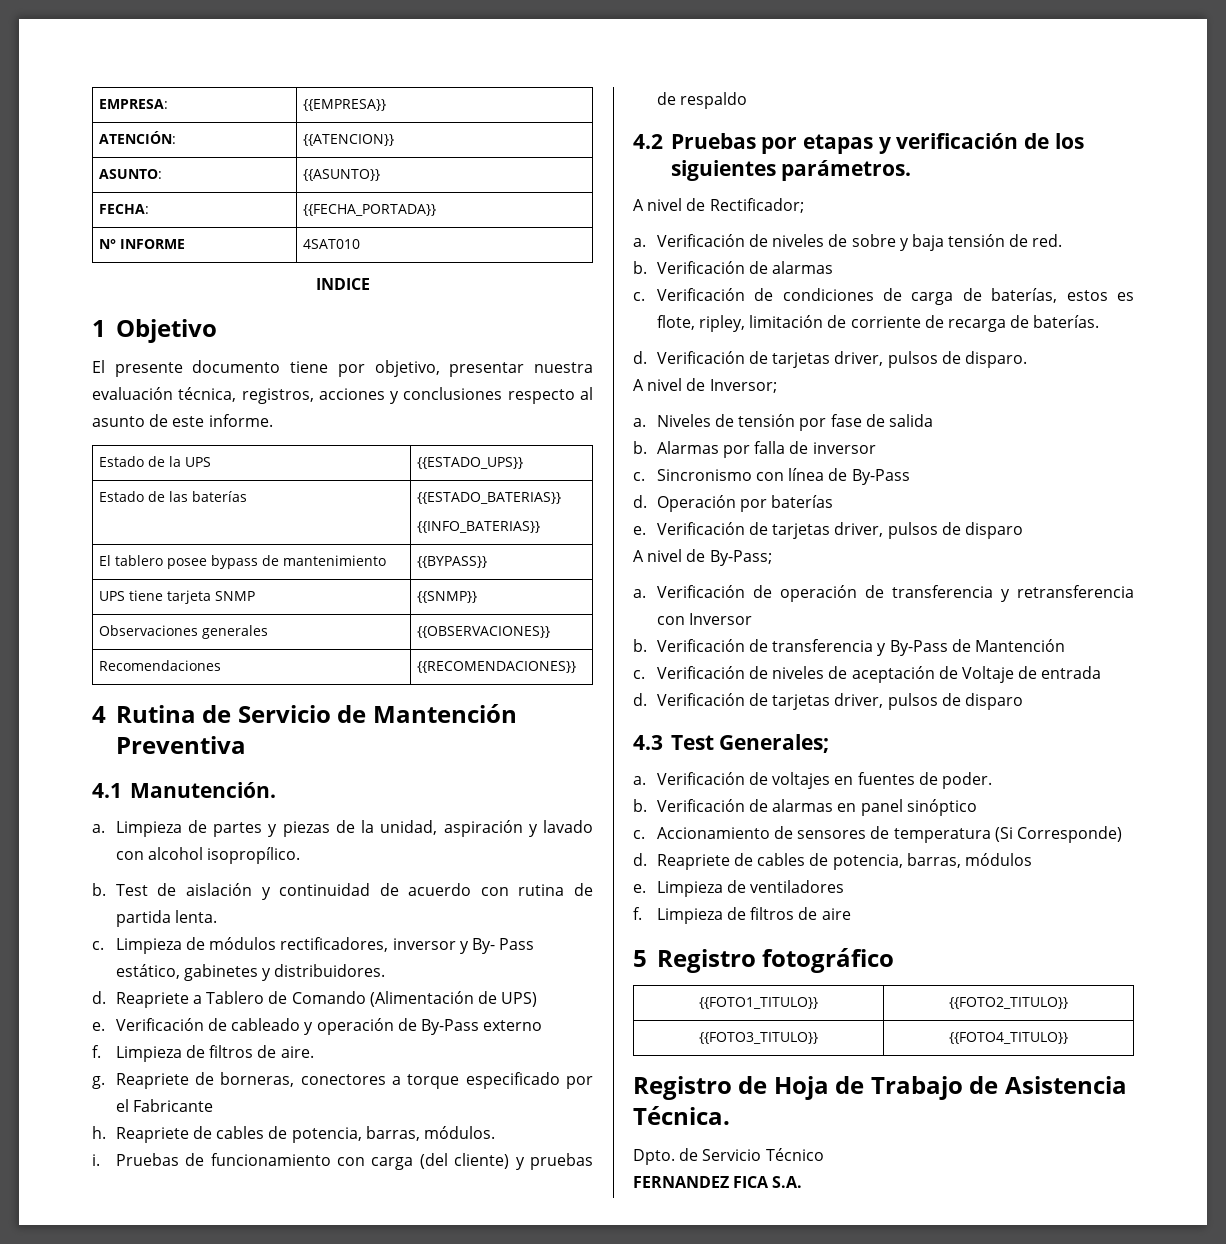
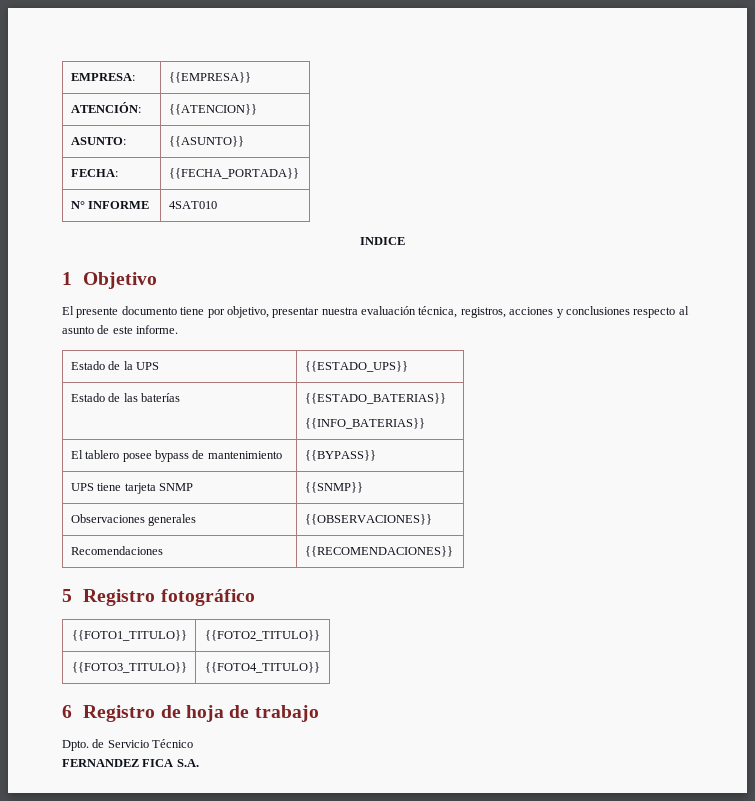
[92,704,517,723] [115,736,246,754] [92,782,276,798] [92,820,593,837] [115,847,301,864] [92,883,593,900] [115,910,217,927] [92,937,535,954] [115,964,386,981] [92,991,538,1008] [92,1018,543,1035] [92,1045,314,1062] [92,1072,594,1089] [115,1099,213,1112] [92,1126,495,1143] [92,1153,593,1170] [656,92,747,109] [633,133,1084,154] [670,160,912,181] [633,198,804,213] [633,234,1063,251] [633,261,834,274] [633,288,1134,305] [656,315,1100,332] [633,351,1027,368] [633,378,777,393] [633,414,933,431] [633,441,876,458] [633,468,910,485] [633,495,834,512] [633,522,1023,539] [633,549,772,566] [633,585,1134,602] [656,613,752,625] [633,639,1065,656] [633,666,1102,683] [633,693,1023,710] [633,734,830,753] [633,772,992,789] [633,799,977,816] [633,826,1122,843] [633,853,1032,870] [633,880,845,897] [633,907,851,924] // 4 Rutina de Servicio de Mantención Preventiva // 4.1 Manutención. // a. Limpieza de partes y piezas de la unidad, aspiración y lavado con alcohol isopropílico. // b. Test de aislación y continuidad de acuerdo con rutina de partida lenta. // c. Limpieza de módulos rectificadores, inversor y By- Pass estático, gabinetes y distribuidores. // d. Reapriete a Tablero de Comando (Alimentación de UPS) // e. Verificación de cableado y operación de By-Pass externo // f. Limpieza de filtros de aire. // g. Reapriete de borneras, conectores a torque especificado por el Fabricante // h. Reapriete de cables de potencia, barras, módulos. // i. Pruebas de funcionamiento con carga (del cliente) y pruebas de respaldo // 4.2 Pruebas por etapas y verificación de los siguientes parámetros. // A nivel de Rectificador; // a. Verificación de niveles de sobre y baja tensión de red. // b. Verificación de alarmas // c. Verificación de condiciones de carga de baterías, estos es flote, ripley, limitación de corriente de recarga de baterías. // d. Verificación de tarjetas driver, pulsos de disparo. // A nivel de Inversor; // a. Niveles de tensión por fase de salida // b. Alarmas por falla de inversor // c. Sincronismo con línea de By-Pass // d. Operación por baterías // e. Verificación de tarjetas driver, pulsos de disparo // A nivel de By-Pass; // a. Verificación de operación de transferencia y retransferencia con Inversor // b. Verificación de transferencia y By-Pass de Mantención // c. Verificación de niveles de aceptación de Voltaje de entrada // d. Verificación de tarjetas driver, pulsos de disparo // 4.3 Test Generales; // a. Verificación de voltajes en fuentes de poder. // b. Verificación de alarmas en panel sinóptico // c. Accionamiento de sensores de temperatura (Si Corresponde) // d. Reapriete de cables de potencia, barras, módulos // e. Limpieza de ventiladores // f. Limpieza de filtros de aire -> (453, 551) none
(1068, 1038) none -> [62,705,72,718] 6
[773,1076,1127,1100] [633,1106,730,1125] Hoja de Trabajo de Asistencia Técnica. -> [186,705,319,722] hoja de trabajo

